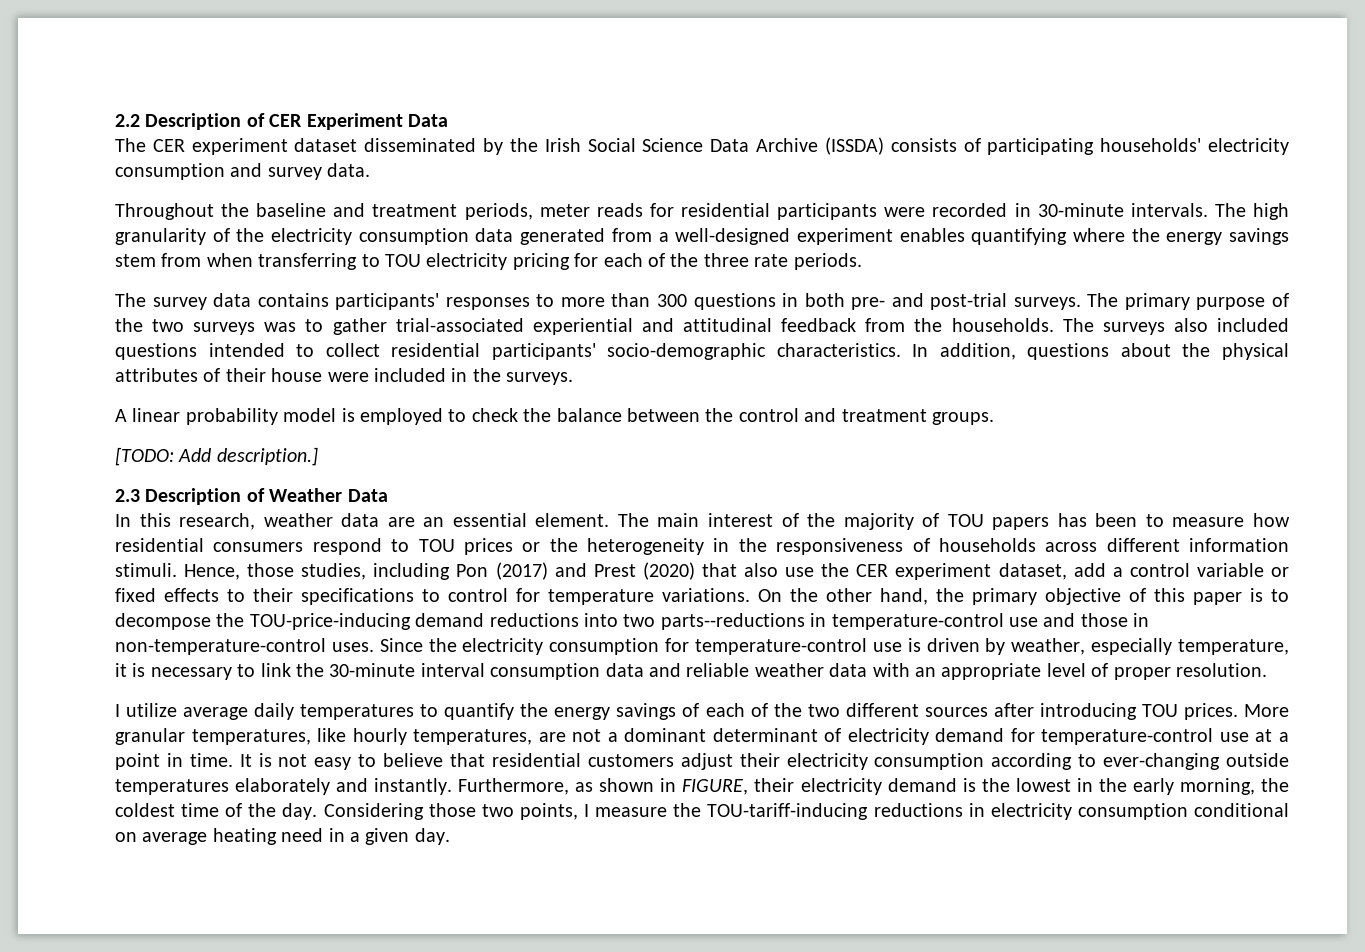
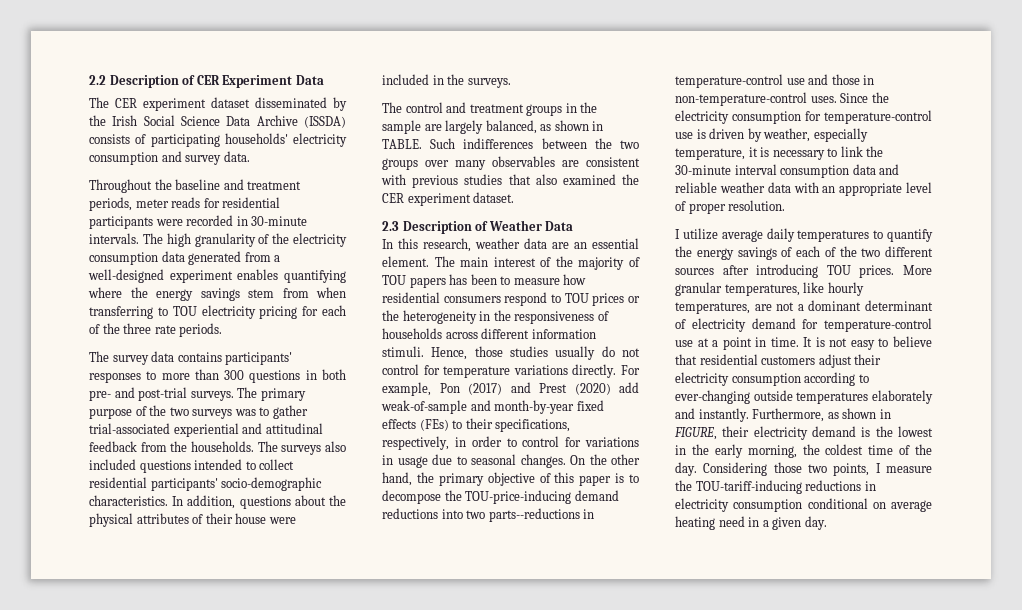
[115,408,994,425] [115,447,318,466] A linear probability model is employed to check the balance between the control and treatment groups. // [TODO: Add description.] -> [382,102,598,116] [382,120,604,134] [382,138,639,149] [382,156,640,170] [381,174,639,188] [382,192,515,206] The control and treatment groups in the sample are largely balanced, as shown in TABLE. Such indifferences between the two groups over many observables are consistent with previous studies that also examined the CER experiment dataset.
[301,563,451,580] studies, including -> [510,346,640,360] [382,364,640,378] [382,382,431,396] studies usually do not control for temperature variations directly. For example,
[701,563,1289,580] that also use the CER experiment dataset, add a control variable or -> [619,382,639,393] [381,400,575,414] add weak-of-sample and month-by-year
(219, 595) none -> [419,419,449,431] (FEs)
[301,588,750,605] specifications to control for temperature variations. -> [495,419,571,432] [382,436,639,450] [382,454,566,468] specifications, respectively, in order to control for variations in usage due to seasonal changes.

